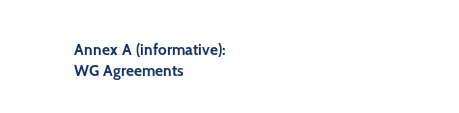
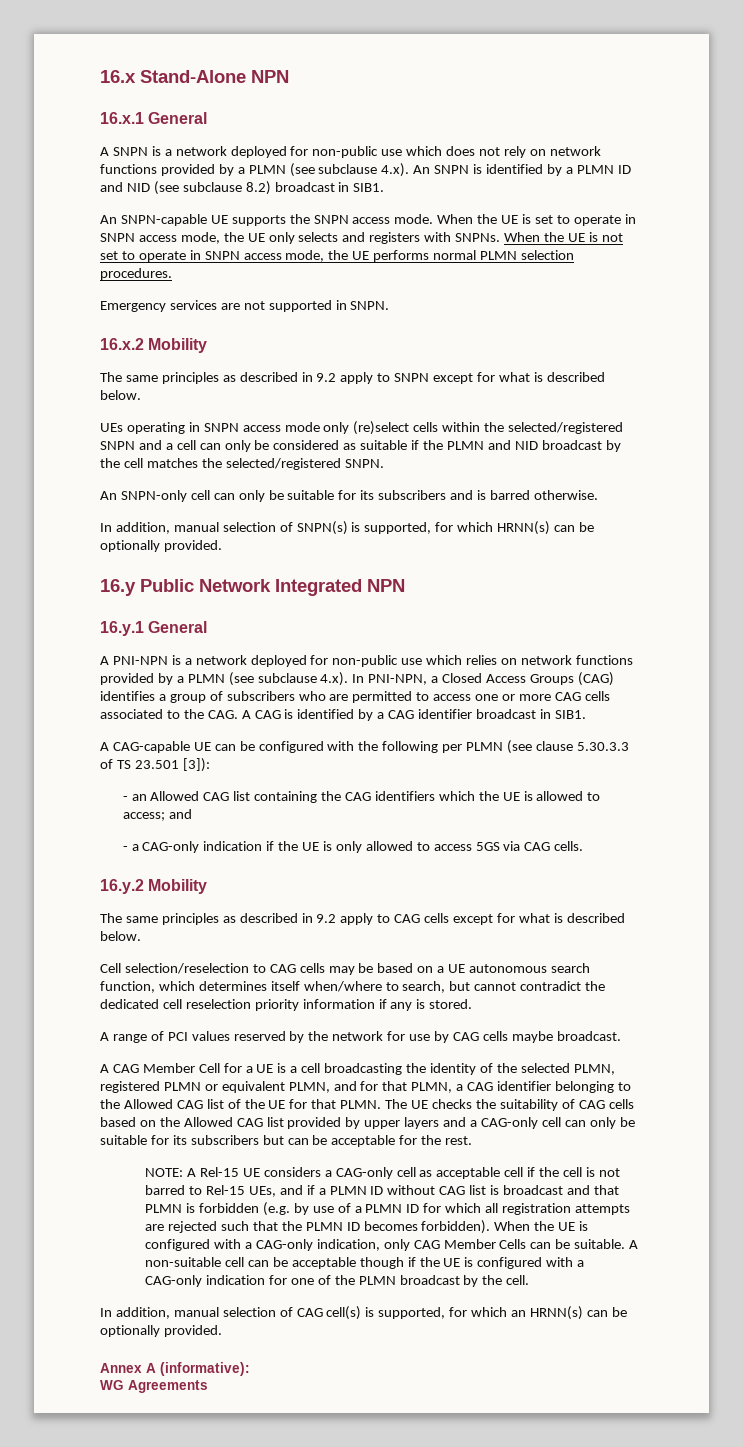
(74, 49) none -> [100,70,289,83] [100,112,208,124] [100,146,601,158] [100,163,631,177] [100,181,385,195] [100,214,636,226] [100,232,623,244] [100,250,574,262] [100,268,172,280] [100,300,390,312] [100,338,208,353] [100,372,605,384] [100,390,141,400] [100,421,624,435] [100,440,621,452] [100,458,384,470] [100,490,598,502] [100,521,594,535] [100,540,222,552] [100,579,405,596] [100,621,208,636] [100,655,633,667] [100,672,614,686] [100,691,610,703] [100,709,586,721] [100,740,629,754] [100,758,210,772] [122,791,601,803] [122,809,192,821] [122,841,584,853] [100,879,208,894] [100,913,625,925] [100,931,141,941] [100,963,590,975] [100,981,606,993] [100,999,473,1011] [100,1031,621,1043] [100,1063,615,1075] [100,1081,631,1093] [100,1099,634,1111] [100,1117,635,1129] [100,1135,473,1147] [145,1167,620,1179] [145,1185,619,1197] [145,1202,630,1216] [145,1220,589,1234] [145,1239,639,1251] [145,1257,585,1269] [145,1275,530,1287] [100,1306,627,1320] [100,1325,222,1337] 16.x Stand-Alone NPN // 16.x.1 General // A SNPN is a network deployed for non-public use which does not rely on network functions provided by a PLMN (see subclause 4.x). An SNPN is identified by a PLMN ID and NID (see subclause 8.2) broadcast in SIB1. // An SNPN-capable UE supports the SNPN access mode. When the UE is set to operate in SNPN access mode, the UE only selects and registers with SNPNs. When the UE is not set to operate in SNPN access mode, the UE performs normal PLMN selection procedures. // Emergency services are not supported in SNPN. // 16.x.2 Mobility // The same principles as described in 9.2 apply to SNPN except for what is described below. // UEs operating in SNPN access mode only (re)select cells within the selected/registered SNPN and a cell can only be considered as suitable if the PLMN and NID broadcast by the cell matches the selected/registered SNPN. // An SNPN-only cell can only be suitable for its subscribers and is barred otherwise. // In addition, manual selection of SNPN(s) is supported, for which HRNN(s) can be optionally provided. // 16.y Public Network Integrated NPN // 16.y.1 General // A PNI-NPN is a network deployed for non-public use which relies on network functions provided by a PLMN (see subclause 4.x). In PNI-NPN, a Closed Access Groups (CAG) identifies a group of subscribers who are permitted to access one or more CAG cells associated to the CAG. A CAG is identified by a CAG identifier broadcast in SIB1. // A CAG-capable UE can be configured with the following per PLMN (see clause 5.30.3.3 of TS 23.501 [3]): // - an Allowed CAG list containing the CAG identifiers which the UE is allowed to access; and // - a CAG-only indication if the UE is only allowed to access 5GS via CAG cells. // 16.y.2 Mobility // The same principles as described in 9.2 apply to CAG cells except for what is described below. // Cell selection/reselection to CAG cells may be based on a UE autonomous search function, which determines itself when/where to search, but cannot contradict the dedicated cell reselection priority information if any is stored. // A range of PCI values reserved by the network for use by CAG cells maybe broadcast. // A CAG Member Cell for a UE is a cell broadcasting the identity of the selected PLMN, registered PLMN or equivalent PLMN, and for that PLMN, a CAG identifier belonging to the Allowed CAG list of the UE for that PLMN. The UE checks the suitability of CAG cells based on the Allowed CAG list provided by upper layers and a CAG-only cell can only be suitable for its subscribers but can be acceptable for the rest. // NOTE: A Rel-15 UE considers a CAG-only cell as acceptable cell if the cell is not barred to Rel-15 UEs, and if a PLMN ID without CAG list is broadcast and that PLMN is forbidden (e.g. by use of a PLMN ID for which all registration attempts are rejected such that the PLMN ID becomes forbidden). When the UE is configured with a CAG-only indication, only CAG Member Cells can be suitable. A non-suitable cell can be acceptable though if the UE is configured with a CAG-only indication for one of the PLMN broadcast by the cell. // In addition, manual selection of CAG cell(s) is supported, for which an HRNN(s) can be optionally provided. //

